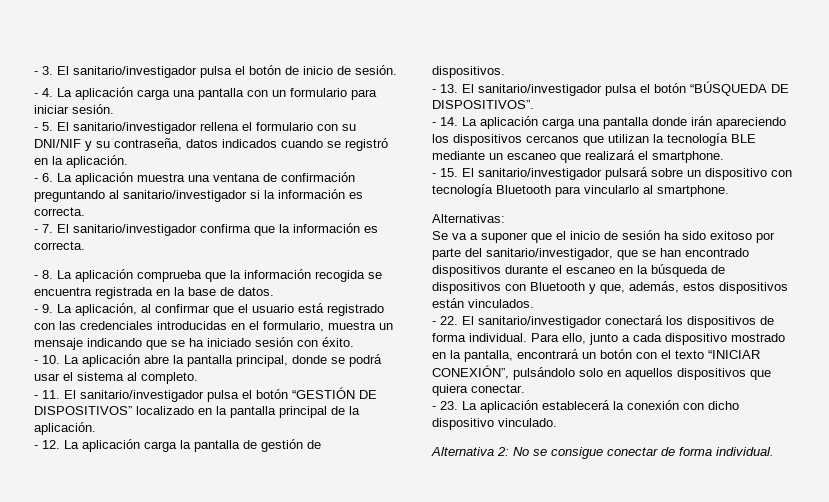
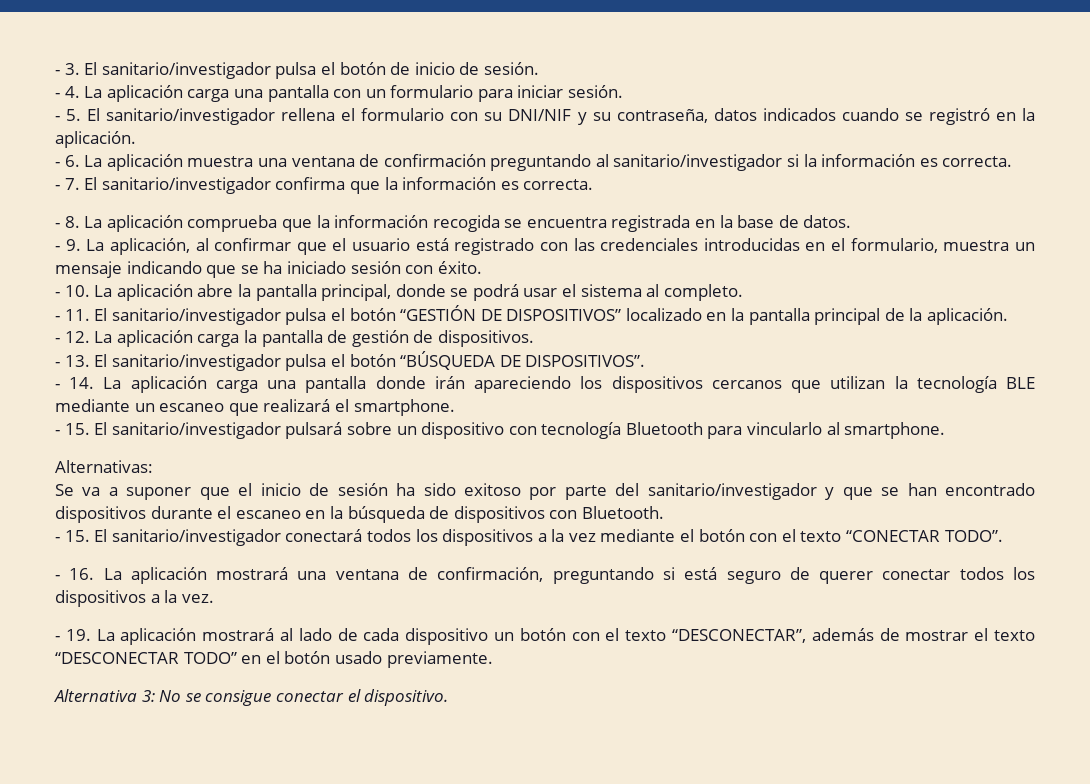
[486,248,613,260] sanitario/investigador, -> [647,483,835,500] sanitario/investigador y
[530,281,788,294] [432,298,534,308] [432,316,458,325] Bluetooth y que, además, estos dispositivos están vinculados. // - 22. -> [581,506,664,519] [55,530,90,542] Bluetooth. // - 15.
[666,316,774,328] [432,333,785,345] [432,349,579,362] los dispositivos de forma individual. Para ello, junto a cada dispositivo mostrado en la pantalla, encontrará -> [366,529,1003,546] [55,567,1035,584] [55,590,214,607] [55,628,489,645] todos los dispositivos a la vez mediante el botón con el texto “CONECTAR TODO”. // - 16. La aplicación mostrará una ventana de confirmación, preguntando si está seguro de querer conectar todos los dispositivos a la vez. // - 19. La aplicación mostrará al lado de cada dispositivo
[708,350,760,359] [432,365,771,380] [432,384,525,396] [432,400,739,413] [432,418,557,430] “INICIAR CONEXIÓN”, pulsándolo solo en aquellos dispositivos que quiera conectar. // - 23. La aplicación establecerá la conexión con dicho dispositivo vinculado. -> [672,628,1035,643] [55,651,493,668] “DESCONECTAR”, además de mostrar el texto “DESCONECTAR TODO” en el botón usado previamente.
[497,447,509,456] 2: -> [141,690,155,702] 3:
[661,447,774,456] de forma individual. -> [347,689,449,706] el dispositivo.

